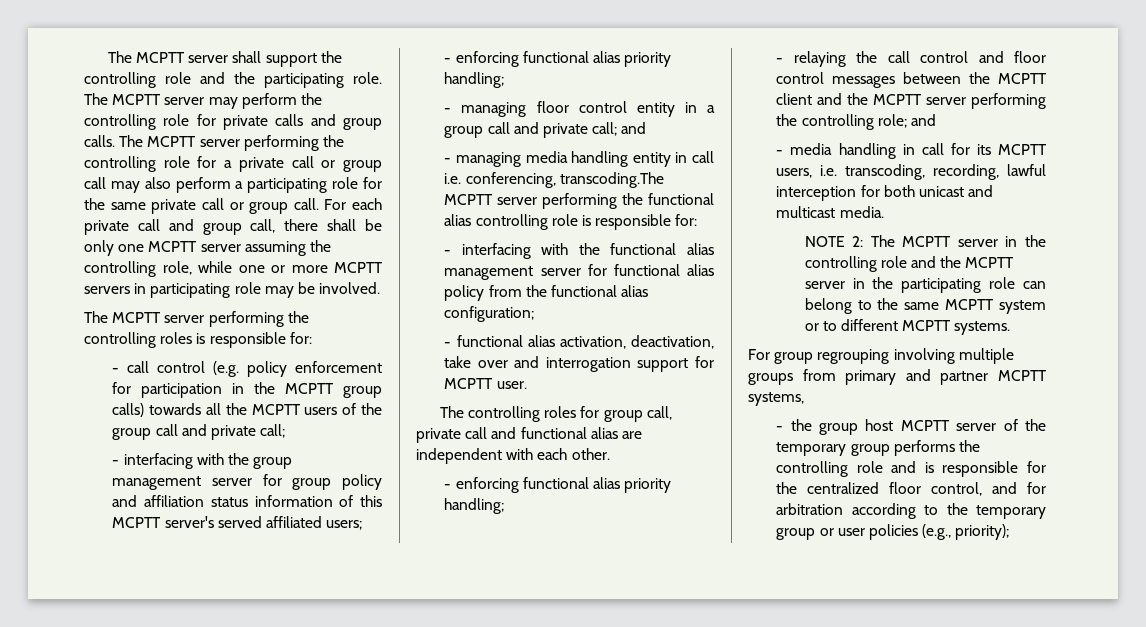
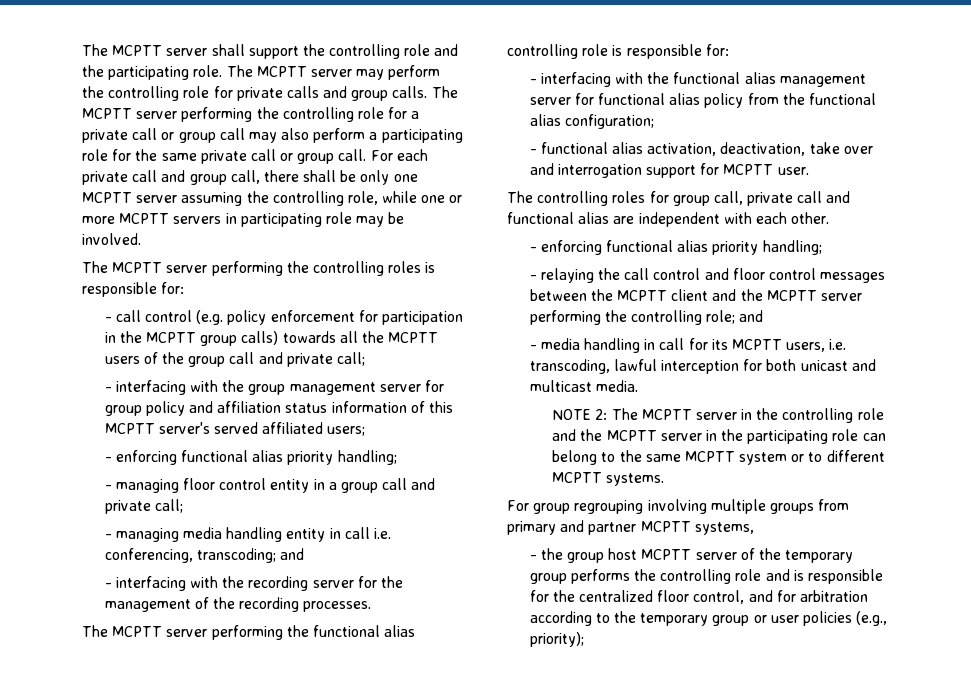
[621,122,647,134] and -> (183, 506) none
[559,172,664,188] transcoding.The -> [196,548,304,563] [104,576,403,591] [104,597,372,612] [82,625,108,637] transcoding; and // - interfacing with the recording server for the management of the recording processes. // The
[933,164,1000,180] recording, -> (610, 366) none

